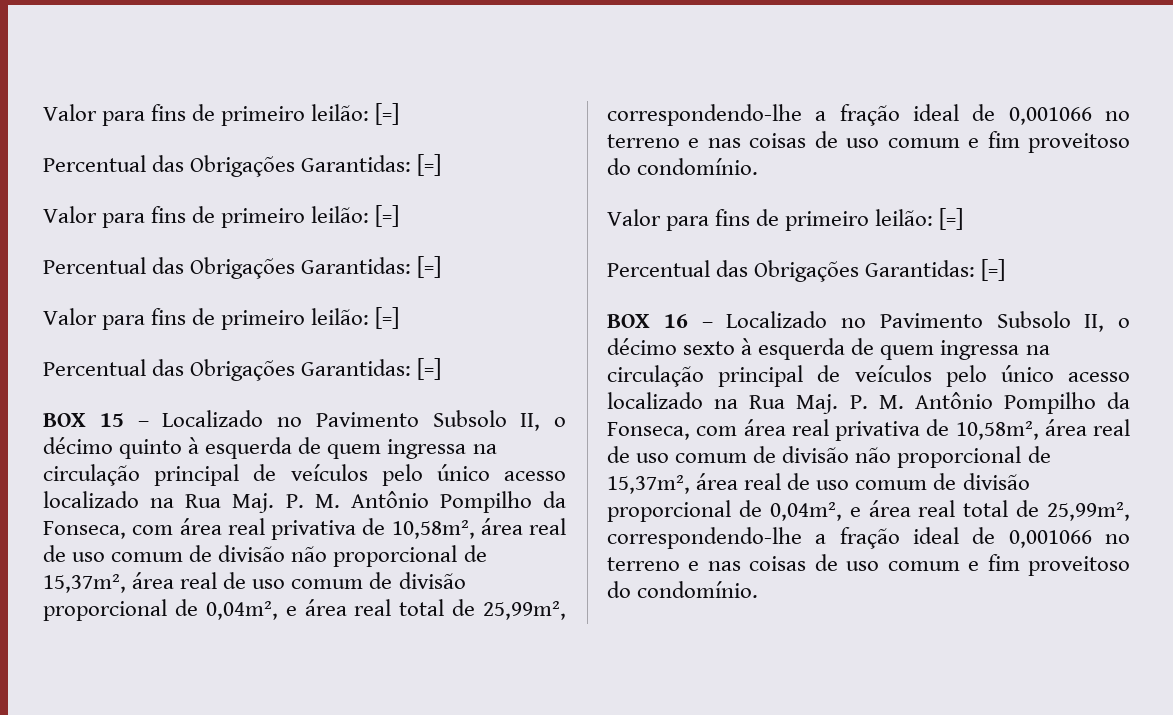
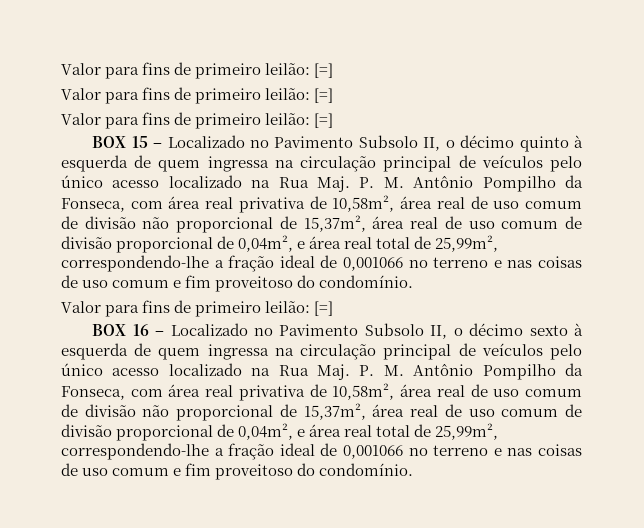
[43,103,400,126] [43,154,442,177] [43,205,400,228] [43,256,442,279] [43,307,400,330] [43,358,442,381] Valor para fins de primeiro leilão: [=] // Percentual das Obrigações Garantidas: [=] // Valor para fins de primeiro leilão: [=] // Percentual das Obrigações Garantidas: [=] // Valor para fins de primeiro leilão: [=] // Percentual das Obrigações Garantidas: [=] -> [61,62,334,79] [61,87,334,104] [61,112,334,129] Valor para fins de primeiro leilão: [=] // Valor para fins de primeiro leilão: [=] // Valor para fins de primeiro leilão: [=]
[607,259,1006,282] // Percentual das Obrigações Garantidas: [=] -> (334, 308) none

